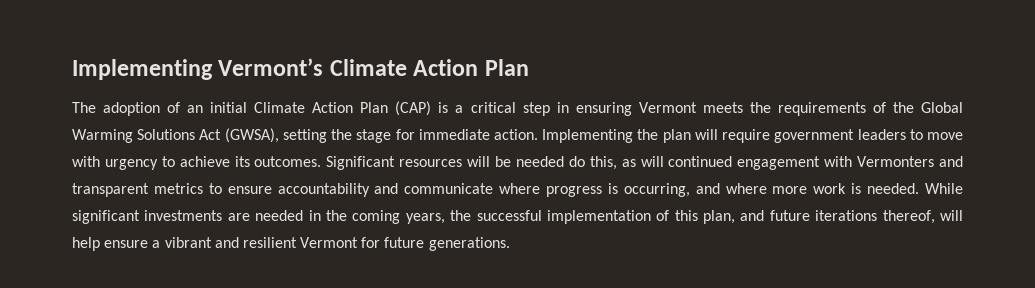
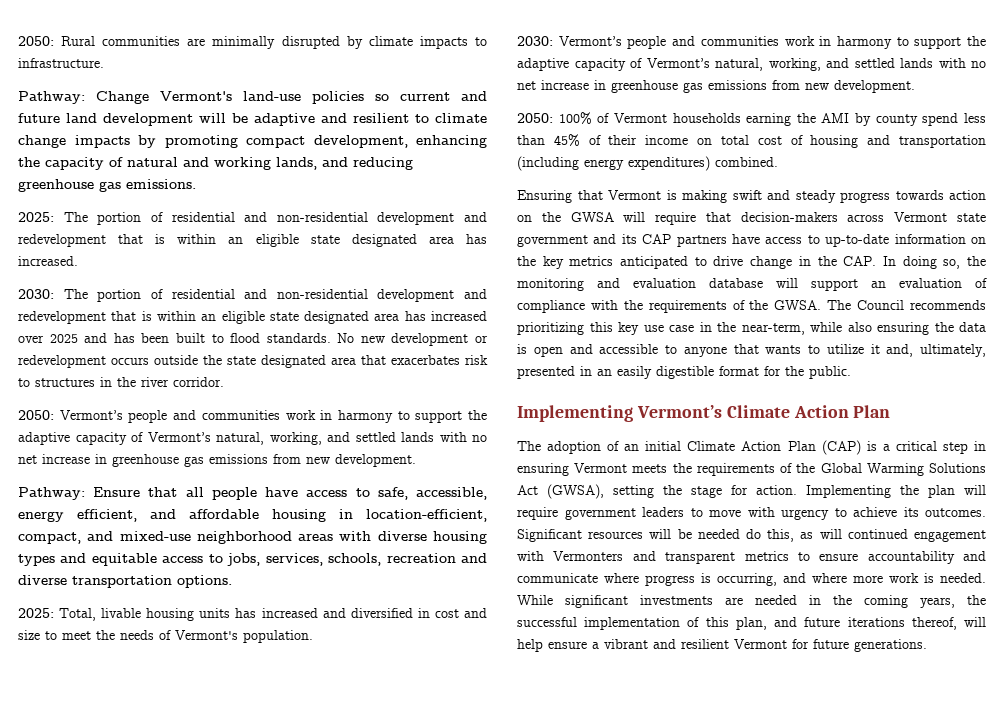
(72, 69) none -> [18,36,487,49] [18,58,104,68] [18,91,487,104] [18,113,487,126] [18,135,487,148] [18,157,413,170] [18,179,196,192] [18,212,487,225] [18,234,487,247] [18,256,78,266] [18,289,487,302] [18,311,488,324] [18,333,488,346] [18,355,488,368] [18,377,224,387] [18,410,487,423] [18,432,487,445] [18,454,416,467] [18,487,488,500] [18,509,487,522] [18,531,487,544] [18,553,488,566] [18,575,232,588] [18,608,487,621] [18,630,313,643] [517,36,986,49] [517,58,986,71] [517,80,915,93] [517,112,986,126] [517,134,986,148] [517,156,778,171] [517,190,986,203] [517,212,986,225] [517,234,986,247] [517,256,986,269] [517,278,987,291] [517,300,986,313] [517,322,986,335] [517,344,986,357] [517,366,851,379] 2050: Rural communities are minimally disrupted by climate impacts to infrastructure. // Pathway: Change Vermont's land-use policies so current and future land development will be adaptive and resilient to climate change impacts by promoting compact development, enhancing the capacity of natural and working lands, and reducing greenhouse gas emissions. // 2025: The portion of residential and non-residential development and redevelopment that is within an eligible state designated area has increased. // 2030: The portion of residential and non-residential development and redevelopment that is within an eligible state designated area has increased over 2025 and has been built to flood standards. No new development or redevelopment occurs outside the state designated area that exacerbates risk to structures in the river corridor. // 2050: Vermont’s people and communities work in harmony to support the adaptive capacity of Vermont’s natural, working, and settled lands with no net increase in greenhouse gas emissions from new development. // Pathway: Ensure that all people have access to safe, accessible, energy efficient, and affordable housing in location-efficient, compact, and mixed-use neighborhood areas with diverse housing types and equitable access to jobs, services, schools, recreation and diverse transportation options. // 2025: Total, livable housing units has increased and diversified in cost and size to meet the needs of Vermont's population. // 2030: Vermont’s people and communities work in harmony to support the adaptive capacity of Vermont’s natural, working, and settled lands with no net increase in greenhouse gas emissions from new development. // 2050: 100% of Vermont households earning the AMI by county spend less than 45% of their income on total cost of housing and transportation (including energy expenditures) combined. // Ensuring that Vermont is making swift and steady progress towards action on the GWSA will require that decision-makers across Vermont state government and its CAP partners have access to up-to-date information on the key metrics anticipated to drive change in the CAP. In doing so, the monitoring and evaluation database will support an evaluation of compliance with the requirements of the GWSA. The Council recommends prioritizing this key use case in the near-term, while also ensuring the data is open and accessible to anyone that wants to utilize it and, ultimately, presented in an easily digestible format for the public. //
[418,129,490,140] immediate -> (748, 490) none

